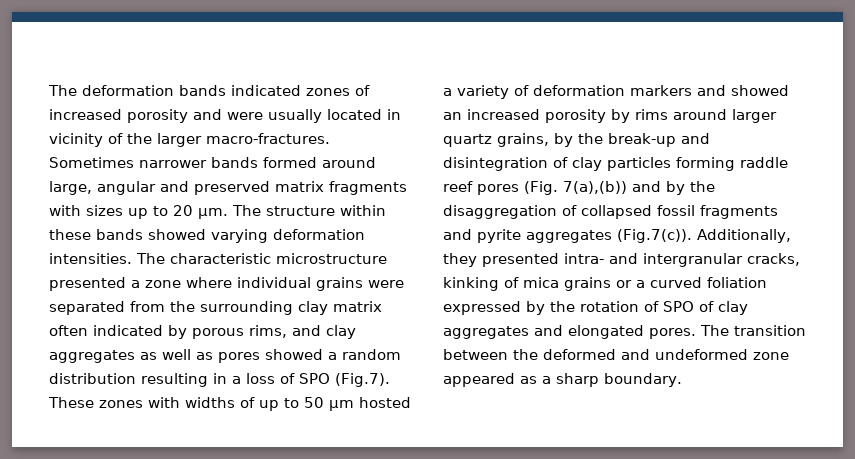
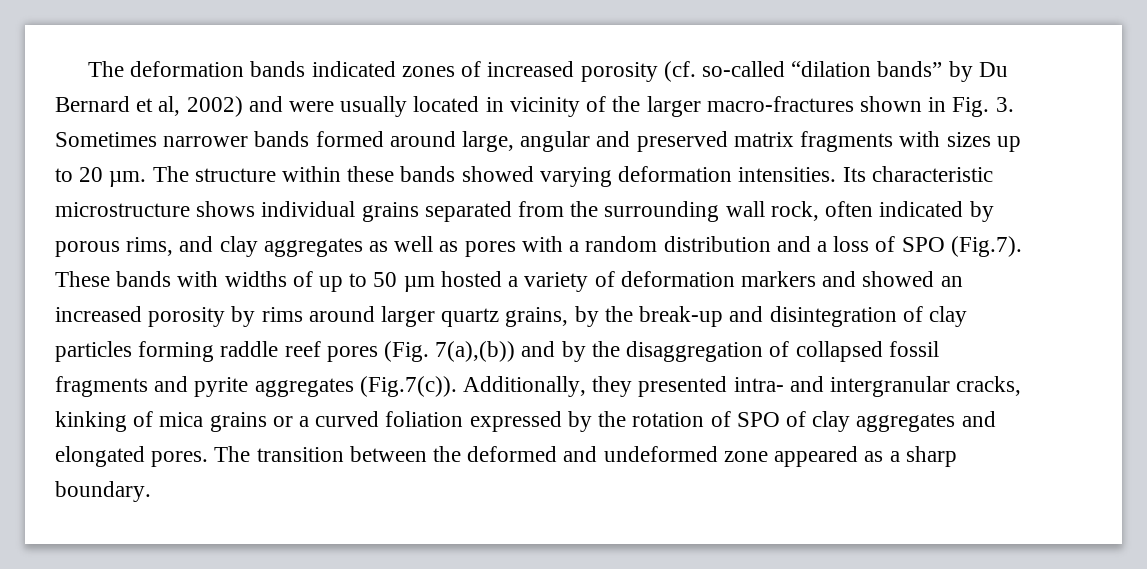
(188, 116) none -> [663,61,1008,82] [55,96,243,117] (cf. so-called “dilation bands” by Du Bernard et al, 2002)
[206,133,330,144] macro-fractures. -> [706,96,1014,117] macro-fractures shown in Fig. 3.
[136,253,165,264] The -> [842,167,866,182] Its
[49,277,232,291] presented a zone where -> [196,201,256,217] shows
[368,280,404,288] were -> (419, 212) none
[298,301,382,315] clay matrix -> [725,201,819,221] wall rock,
[265,349,323,360] showed -> [521,236,563,252] with
[141,373,227,387] resulting in -> [776,236,811,252] and
[99,400,143,408] zones -> [116,271,172,287] bands

